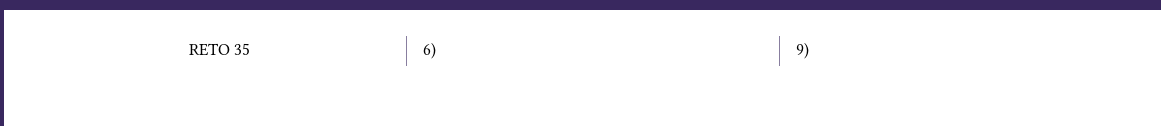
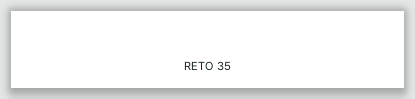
[423,42,436,59] [796,42,809,59] // 6) // 9) -> (231, 66) none

